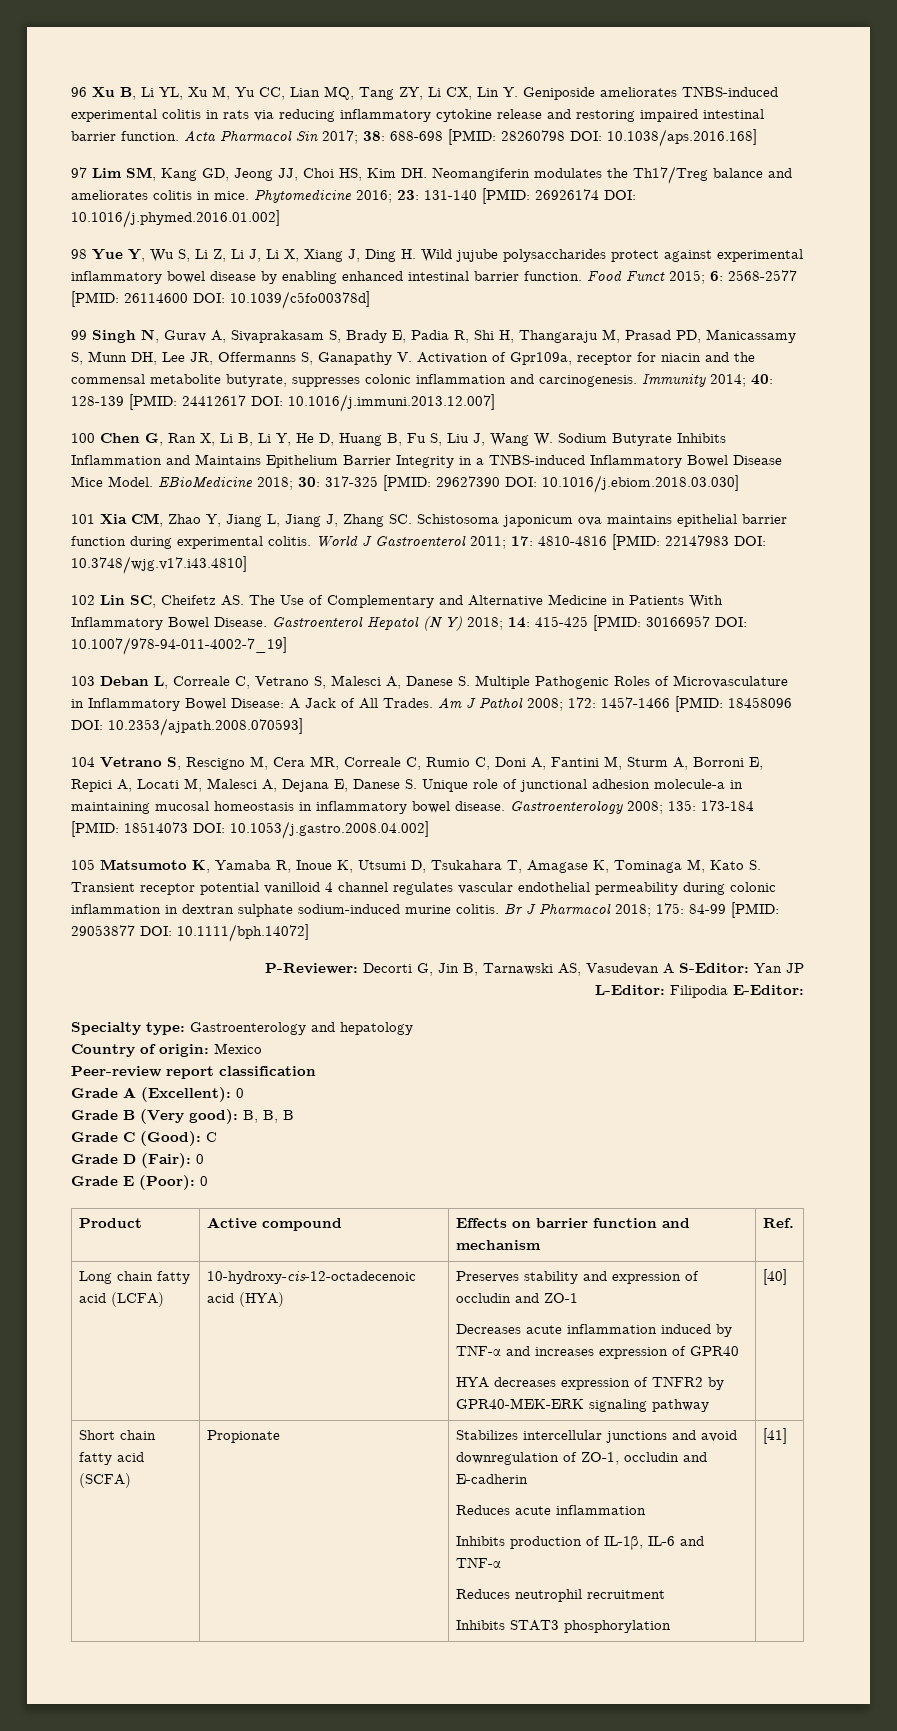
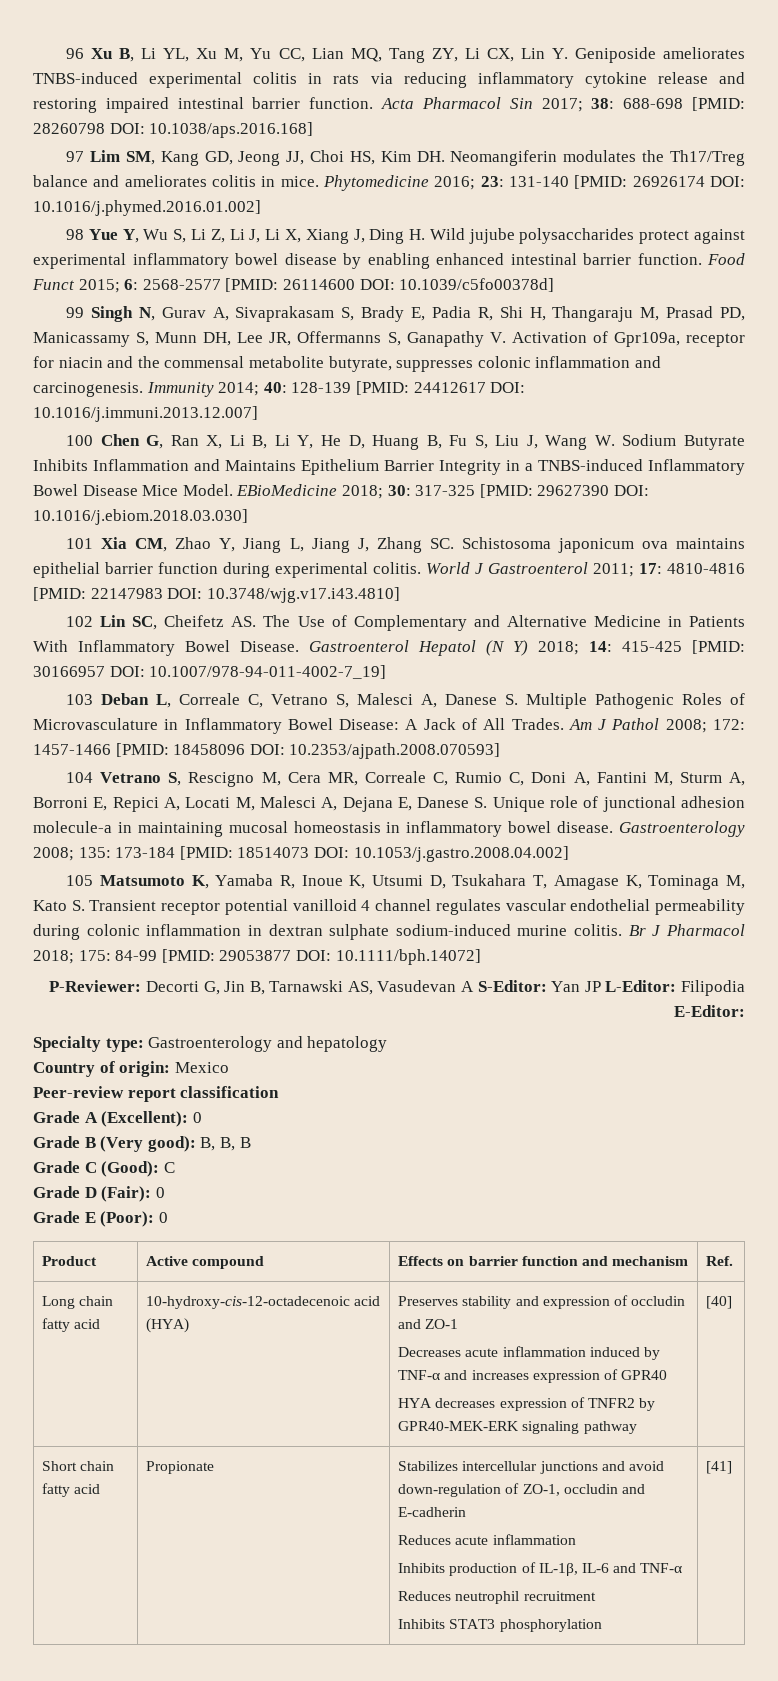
(804, 968) // -> (601, 986) none
[110,1292,164,1307] (LCFA) -> (101, 1324) none
[78,1473,131,1488] (SCFA) -> (101, 1489) none
[455,1452,559,1465] downregulation -> [398,1484,502,1497] down-regulation

